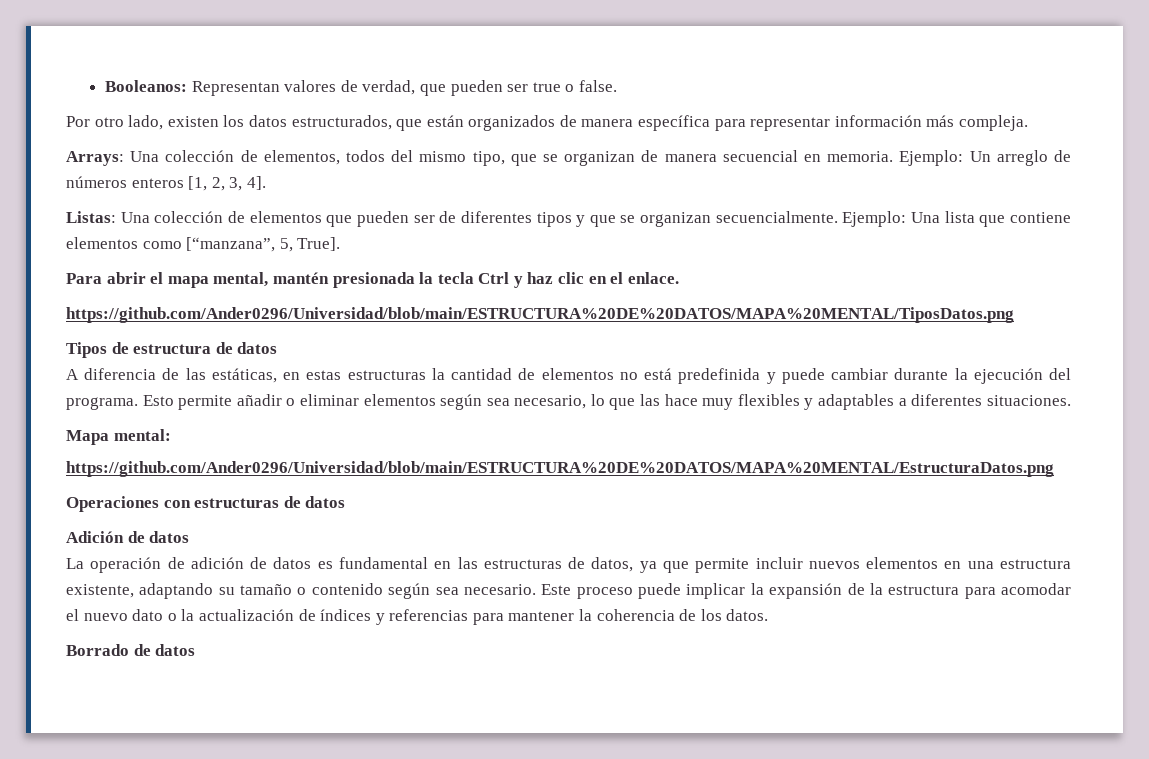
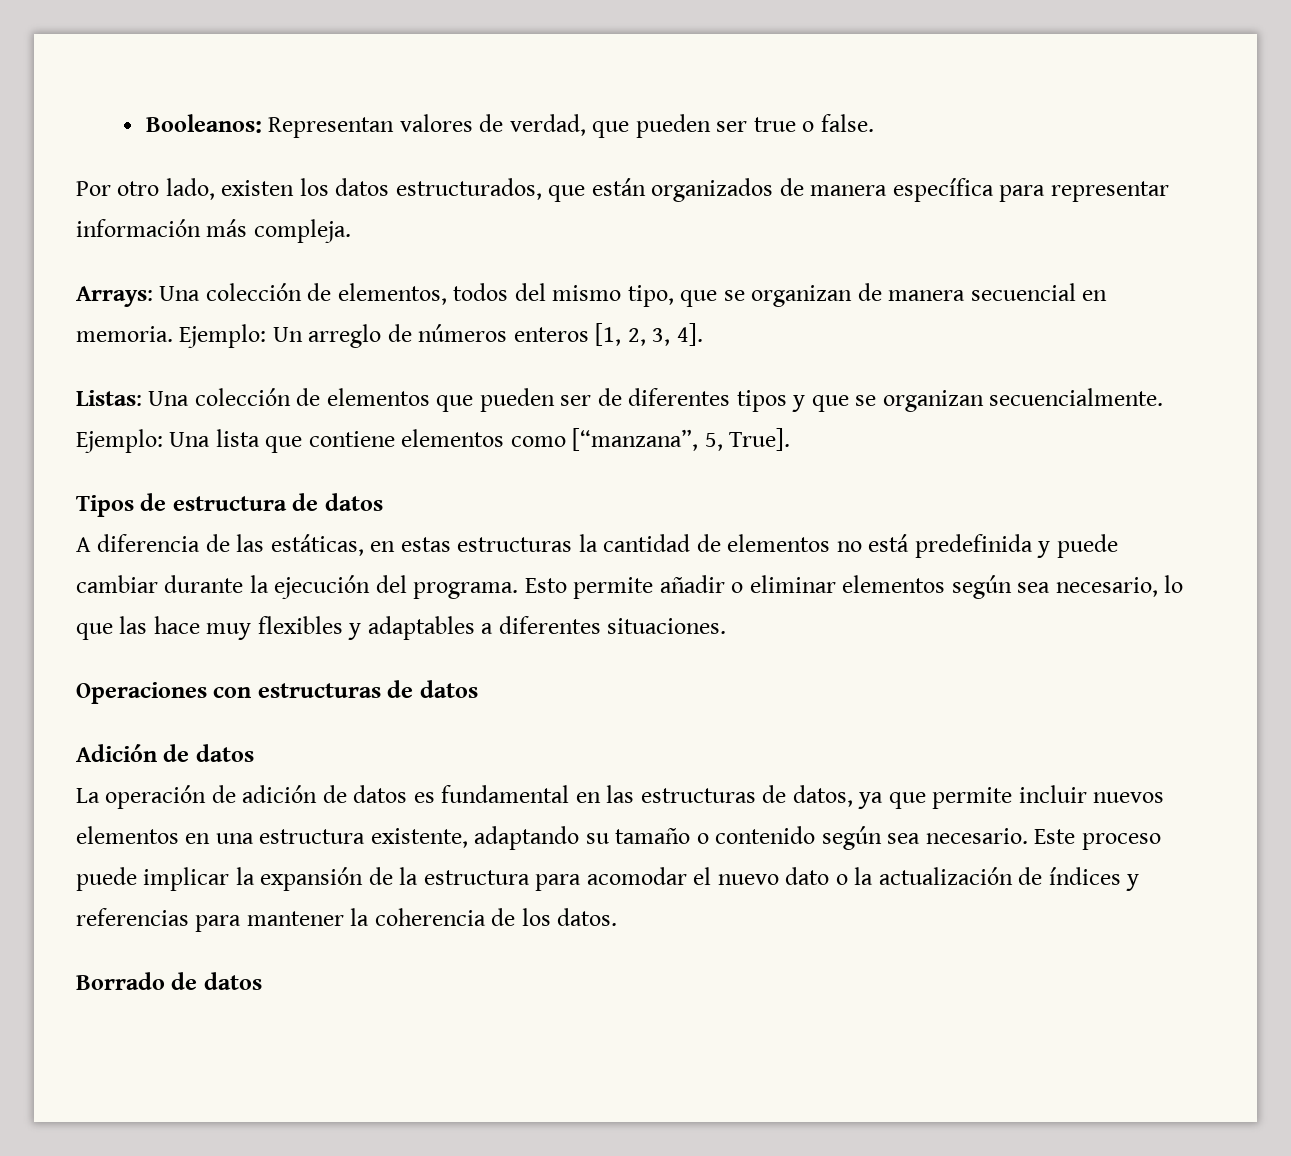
[66,272,679,288] [66,307,1014,323] // Para abrir el mapa mental, mantén presionada la tecla Ctrl y haz clic en el enlace. // https://github.com/Ander0296/Universidad/blob/main/ESTRUCTURA%20DE%20DATOS/MAPA%20MENTAL/TiposDatos.png -> (791, 439) none
[66,429,171,445] [66,461,1054,477] // Mapa mental: // https://github.com/Ander0296/Universidad/blob/main/ESTRUCTURA%20DE%20DATOS/MAPA%20MENTAL/EstructuraDatos.png -> (727, 626) none

